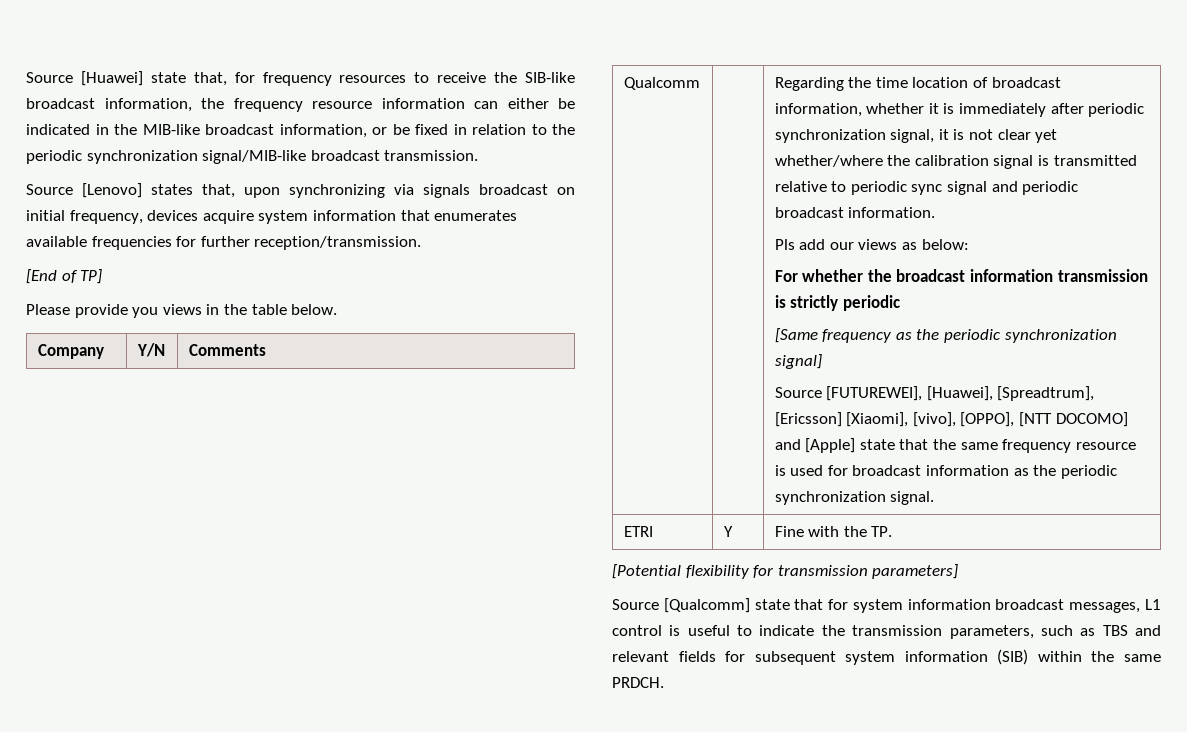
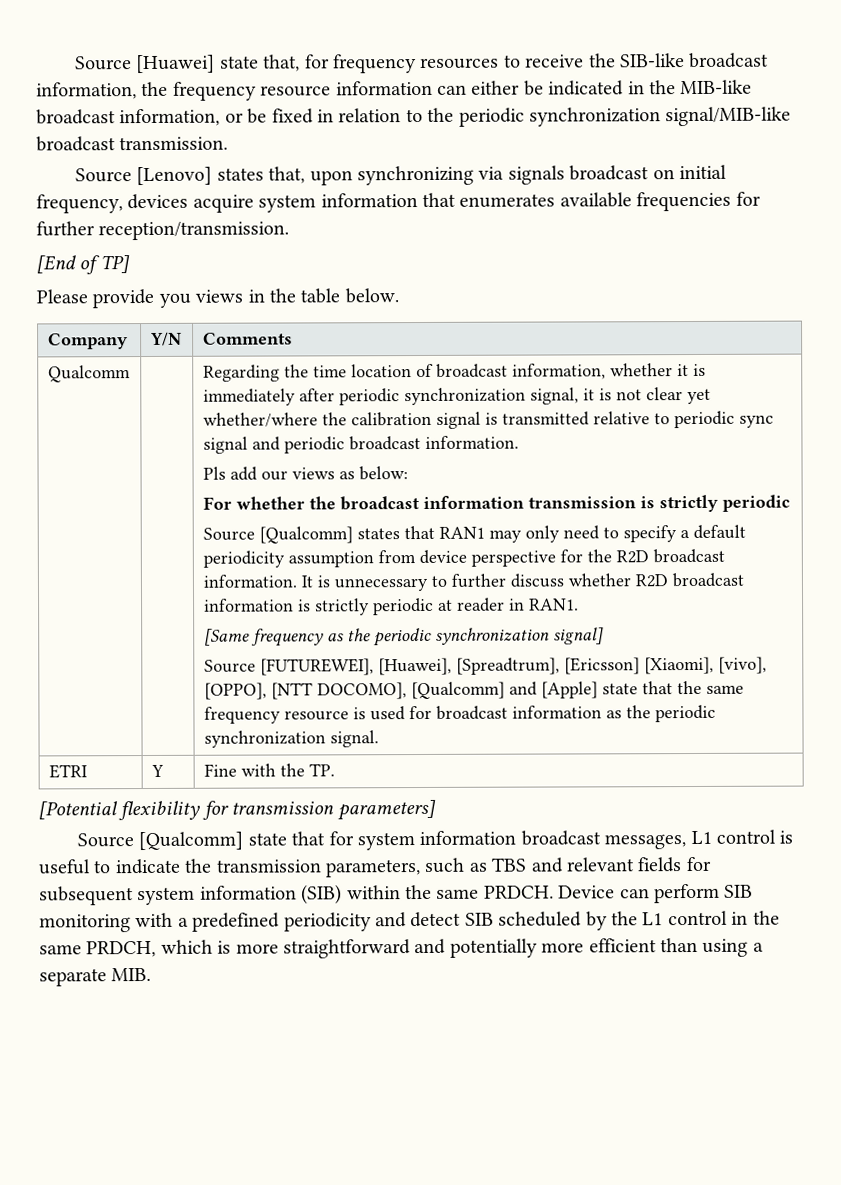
(900, 303) none -> [202,524,746,544] [202,548,725,568] [202,572,744,592] [203,597,579,616] // Source [Qualcomm] states that RAN1 may only need to specify a default periodicity assumption from device perspective for the R2D broadcast information. It is unnecessary to further discuss whether R2D broadcast information is strictly periodic at reader in RAN1.
[1055,412,1128,427] DOCOMO] -> [316,681,505,700] DOCOMO], [Qualcomm]
(664, 682) none -> [558,883,754,904] [39,910,780,933] [39,937,764,959] [39,967,152,987] Device can perform SIB monitoring with a predefined periodicity and detect SIB scheduled by the L1 control in the same PRDCH, which is more straightforward and potentially more efficient than using a separate MIB.

